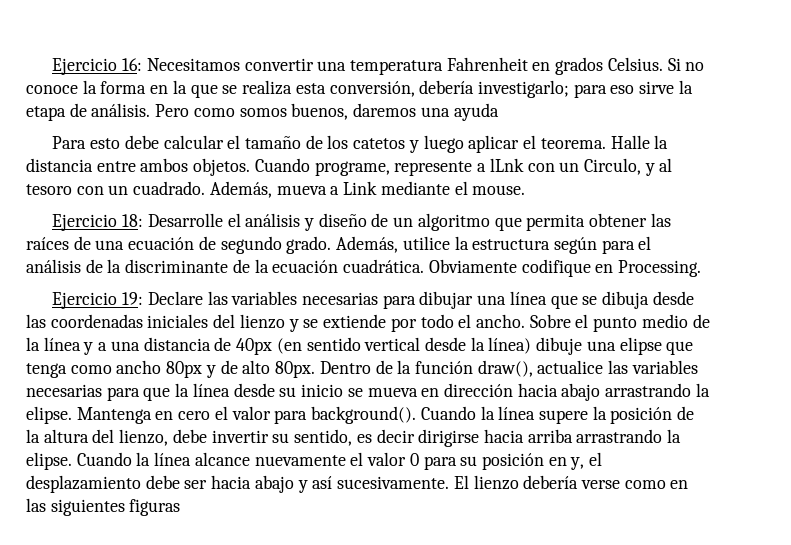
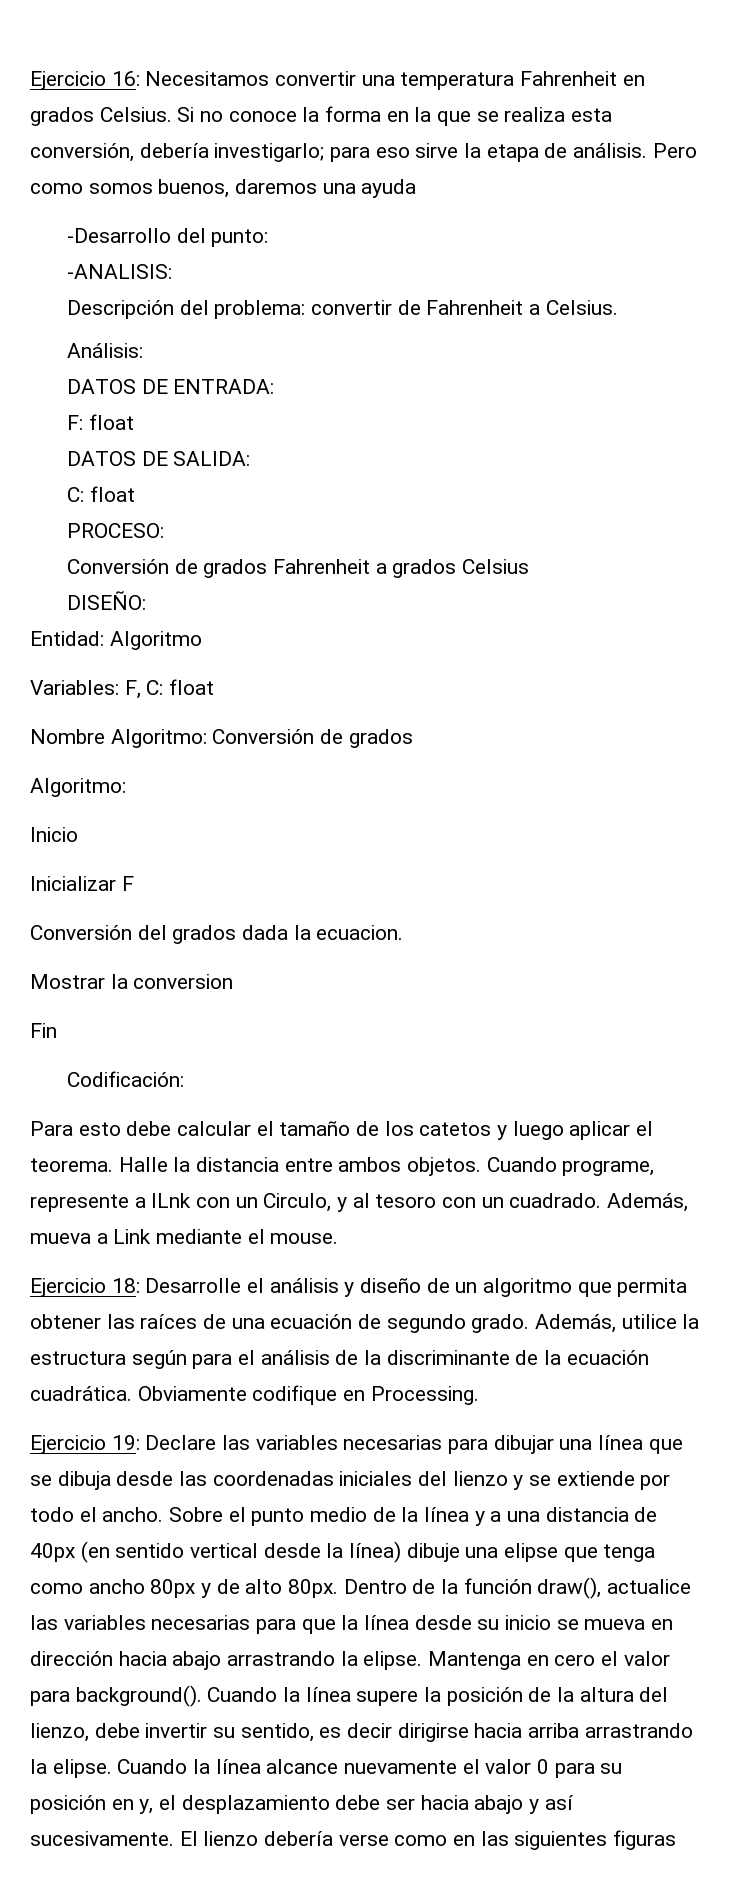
(499, 112) none -> [66,228,269,247] [66,264,172,279] [66,300,618,319] [66,343,143,358] [66,379,275,394] [66,414,134,430] [66,451,251,466] [66,486,135,502] [66,523,164,538] [66,559,529,578] [66,591,146,610] [30,631,202,650] [30,679,215,699] [30,729,413,748] [30,778,126,797] [30,827,78,842] [30,876,134,891] [30,925,404,944] [30,974,234,989] [30,1023,57,1038] [66,1071,184,1087] // -Desarrollo del punto: // -ANALISIS: // Descripción del problema: convertir de Fahrenheit a Celsius. // Análisis: // DATOS DE ENTRADA: // F: float // DATOS DE SALIDA: // C: float // PROCESO: // Conversión de grados Fahrenheit a grados Celsius // DISEÑO: // Entidad: Algoritmo // Variables: F, C: float // Nombre Algoritmo: Conversión de grados // Algoritmo: // Inicio // Inicializar F // Conversión del grados dada la ecuacion. // Mostrar la conversion // Fin // Codificación:

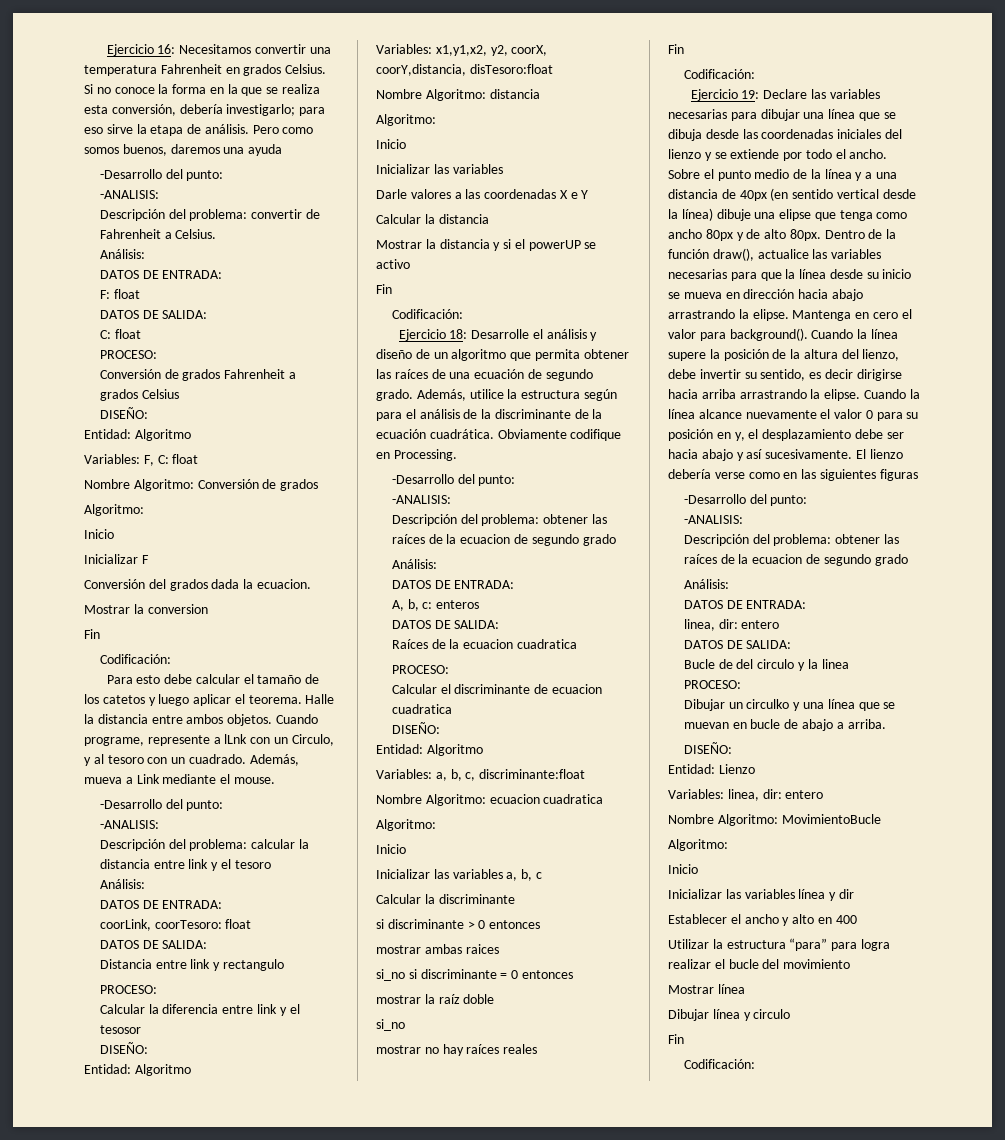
(339, 1238) none -> [99,799,224,811] [99,820,159,829] [99,839,310,851] [99,859,271,871] [99,879,145,889] [99,900,223,909] [99,919,252,931] [99,940,208,949] [99,959,285,971] [99,985,157,994] [99,1004,300,1016] [99,1025,141,1034] [99,1042,148,1054] [84,1064,191,1076] [376,44,548,56] [376,64,553,76] [376,89,540,101] [376,114,436,126] [376,139,406,149] [376,164,503,174] [376,189,589,199] [376,214,489,224] [376,239,597,251] [376,259,410,269] [376,284,392,294] [391,309,463,319] // -Desarrollo del punto: // -ANALISIS: // Descripción del problema: calcular la distancia entre link y el tesoro // Análisis: // DATOS DE ENTRADA: // coorLink, coorTesoro: float // DATOS DE SALIDA: // Distancia entre link y rectangulo // PROCESO: // Calcular la diferencia entre link y el tesosor // DISEÑO: // Entidad: Algoritmo // Variables: x1,y1,x2, y2, coorX, coorY,distancia, disTesoro:float // Nombre Algoritmo: distancia // Algoritmo: // Inicio // Inicializar las variables // Darle valores a las coordenadas X e Y // Calcular la distancia // Mostrar la distancia y si el powerUP se activo // Fin // Codificación:
(479, 1395) none -> [391,474,516,486] [391,495,451,504] [391,514,608,526] [391,534,616,546] [391,559,437,569] [391,580,515,589] [391,599,480,611] [391,620,500,629] [391,639,578,649] [391,665,449,674] [391,684,603,694] [391,704,452,714] [391,722,440,734] [376,744,483,756] [376,769,586,781] [376,794,604,806] [376,819,436,831] [376,844,406,854] [376,869,542,881] [376,894,515,904] [376,919,541,929] [376,944,499,954] [376,969,573,981] [376,994,495,1004] [376,1019,405,1031] [376,1044,538,1056] [668,44,684,54] [683,69,755,79] // -Desarrollo del punto: // -ANALISIS: // Descripción del problema: obtener las raíces de la ecuacion de segundo grado // Análisis: // DATOS DE ENTRADA: // A, b, c: enteros // DATOS DE SALIDA: // Raíces de la ecuacion cuadratica // PROCESO: // Calcular el discriminante de ecuacion cuadratica // DISEÑO: // Entidad: Algoritmo // Variables: a, b, c, discriminante:float // Nombre Algoritmo: ecuacion cuadratica // Algoritmo: // Inicio // Inicializar las variables a, b, c // Calcular la discriminante // si discriminante > 0 entonces // mostrar ambas raices // si_no si discriminante = 0 entonces // mostrar la raíz doble // si_no // mostrar no hay raíces reales // Fin // Codificación:
(677, 1840) none -> [683,494,808,506] [683,515,743,524] [683,534,900,546] [683,554,908,566] [683,579,729,589] [683,600,807,609] [683,619,780,631] [683,640,792,649] [683,659,849,671] [683,680,741,689] [683,699,896,711] [683,719,886,731] [683,742,732,754] [668,764,755,774] [668,789,824,801] [668,814,881,826] [668,839,728,851] [668,864,698,874] [668,889,854,901] [668,914,857,926] [668,938,890,951] [668,959,851,969] [668,984,745,994] [668,1009,791,1021] [668,1034,684,1044] [683,1059,755,1069] // -Desarrollo del punto: // -ANALISIS: // Descripción del problema: obtener las raíces de la ecuacion de segundo grado // Análisis: // DATOS DE ENTRADA: // linea, dir: entero // DATOS DE SALIDA: // Bucle de del circulo y la linea // PROCESO: // Dibujar un circulko y una línea que se muevan en bucle de abajo a arriba. // DISEÑO: // Entidad: Lienzo // Variables: linea, dir: entero // Nombre Algoritmo: MovimientoBucle // Algoritmo: // Inicio // Inicializar las variables línea y dir // Establecer el ancho y alto en 400 // Utilizar la estructura “para” para logra realizar el bucle del movimiento // Mostrar línea // Dibujar línea y circulo // Fin // Codificación:

